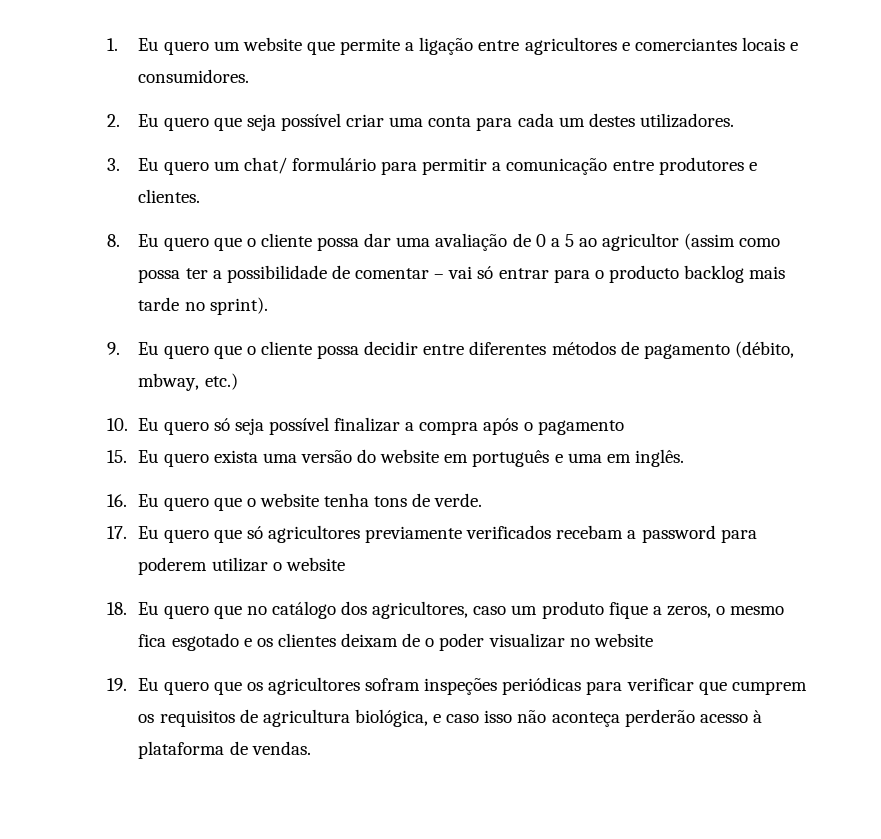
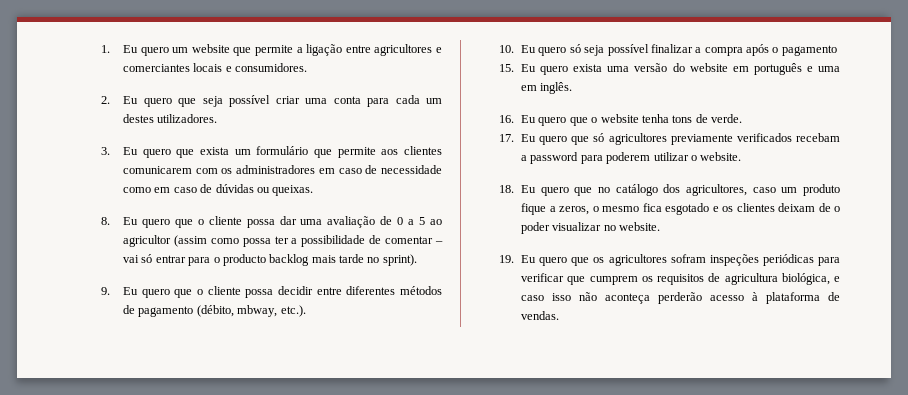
[213,157,757,175] [138,189,201,203] um chat/ formulário para permitir a comunicação entre produtores e clientes. -> [176,146,442,158] [123,165,442,174] [123,184,314,196] que exista um formulário que permite aos clientes comunicarem com os administradores em caso de necessidade como em caso de dúvidas ou queixas.
[204,373,238,390] etc.) -> [280,305,306,317] etc.).
[285,557,345,571] website -> [700,152,742,161] website.
[593,633,653,647] website -> [619,222,661,231] website.

